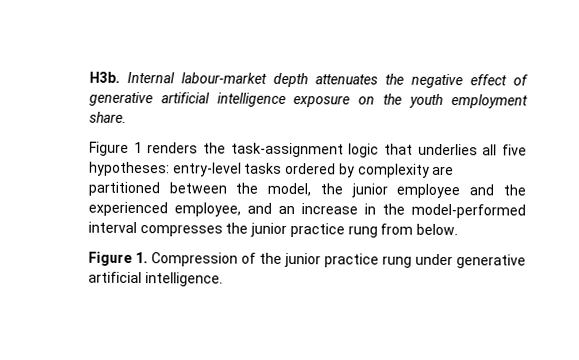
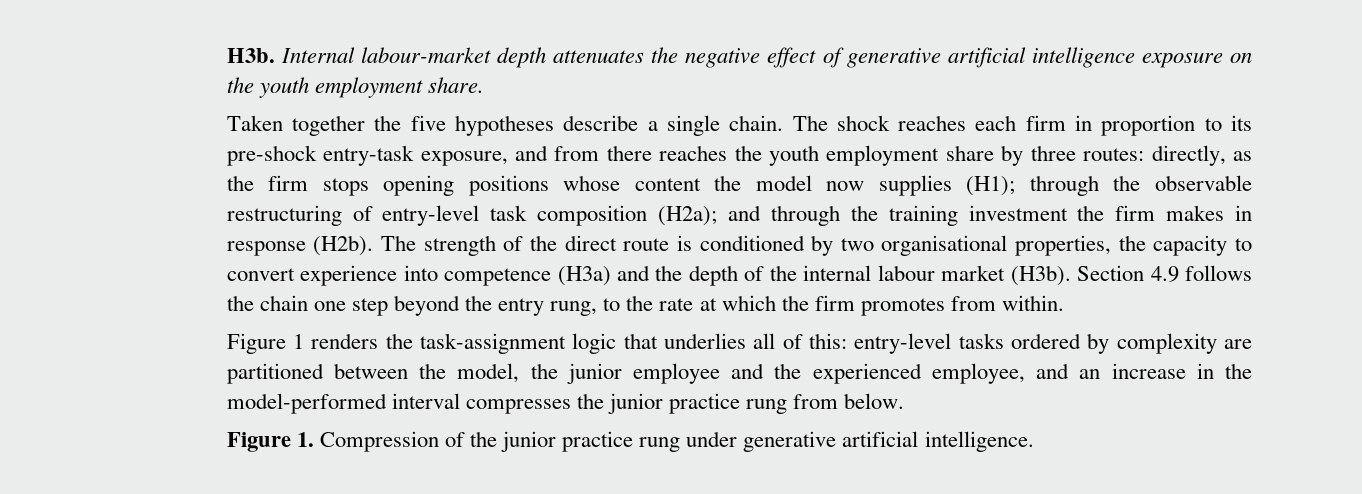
(127, 117) none -> [226,115,1252,136] [226,145,1252,166] [226,175,1252,196] [226,205,1253,226] [226,235,1252,256] [226,265,1252,286] [226,295,1065,316] // Taken together the five hypotheses describe a single chain. The shock reaches each firm in proportion to its pre-shock entry-task exposure, and from there reaches the youth employment share by three routes: directly, as the firm stops opening positions whose content the model now supplies (H1); through the observable restructuring of entry-level task composition (H2a); and through the training investment the firm makes in response (H2b). The strength of the direct route is conditioned by two organisational properties, the capacity to convert experience into competence (H3a) and the depth of the internal labour market (H3b). Section 4.9 follows the chain one step beyond the entry rung, to the rate at which the firm promotes from within.
[501,144,527,156] [88,161,170,177] five hypotheses: -> [782,333,848,349] of this:

